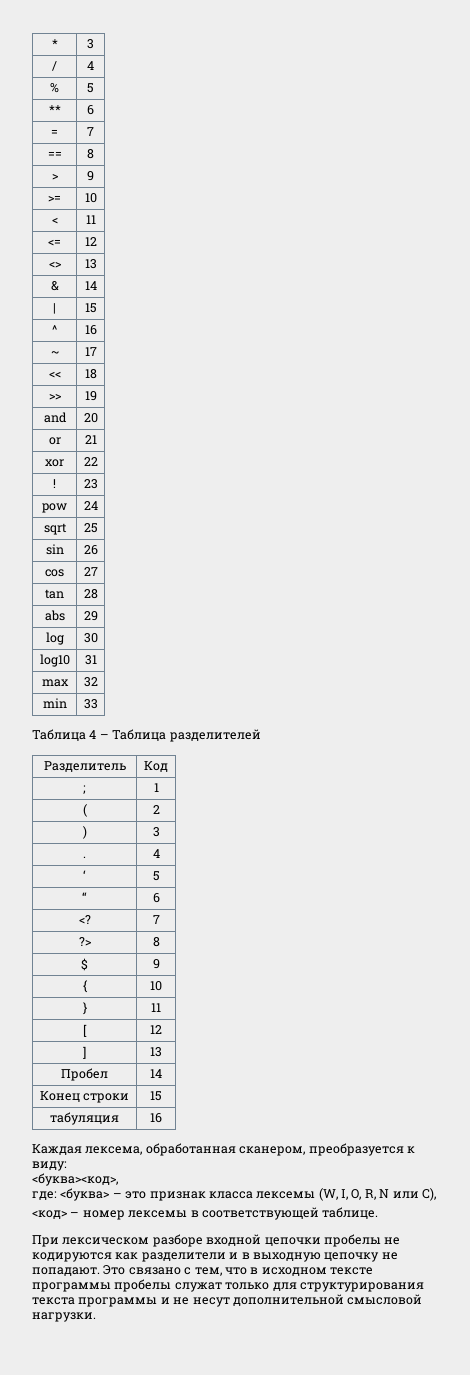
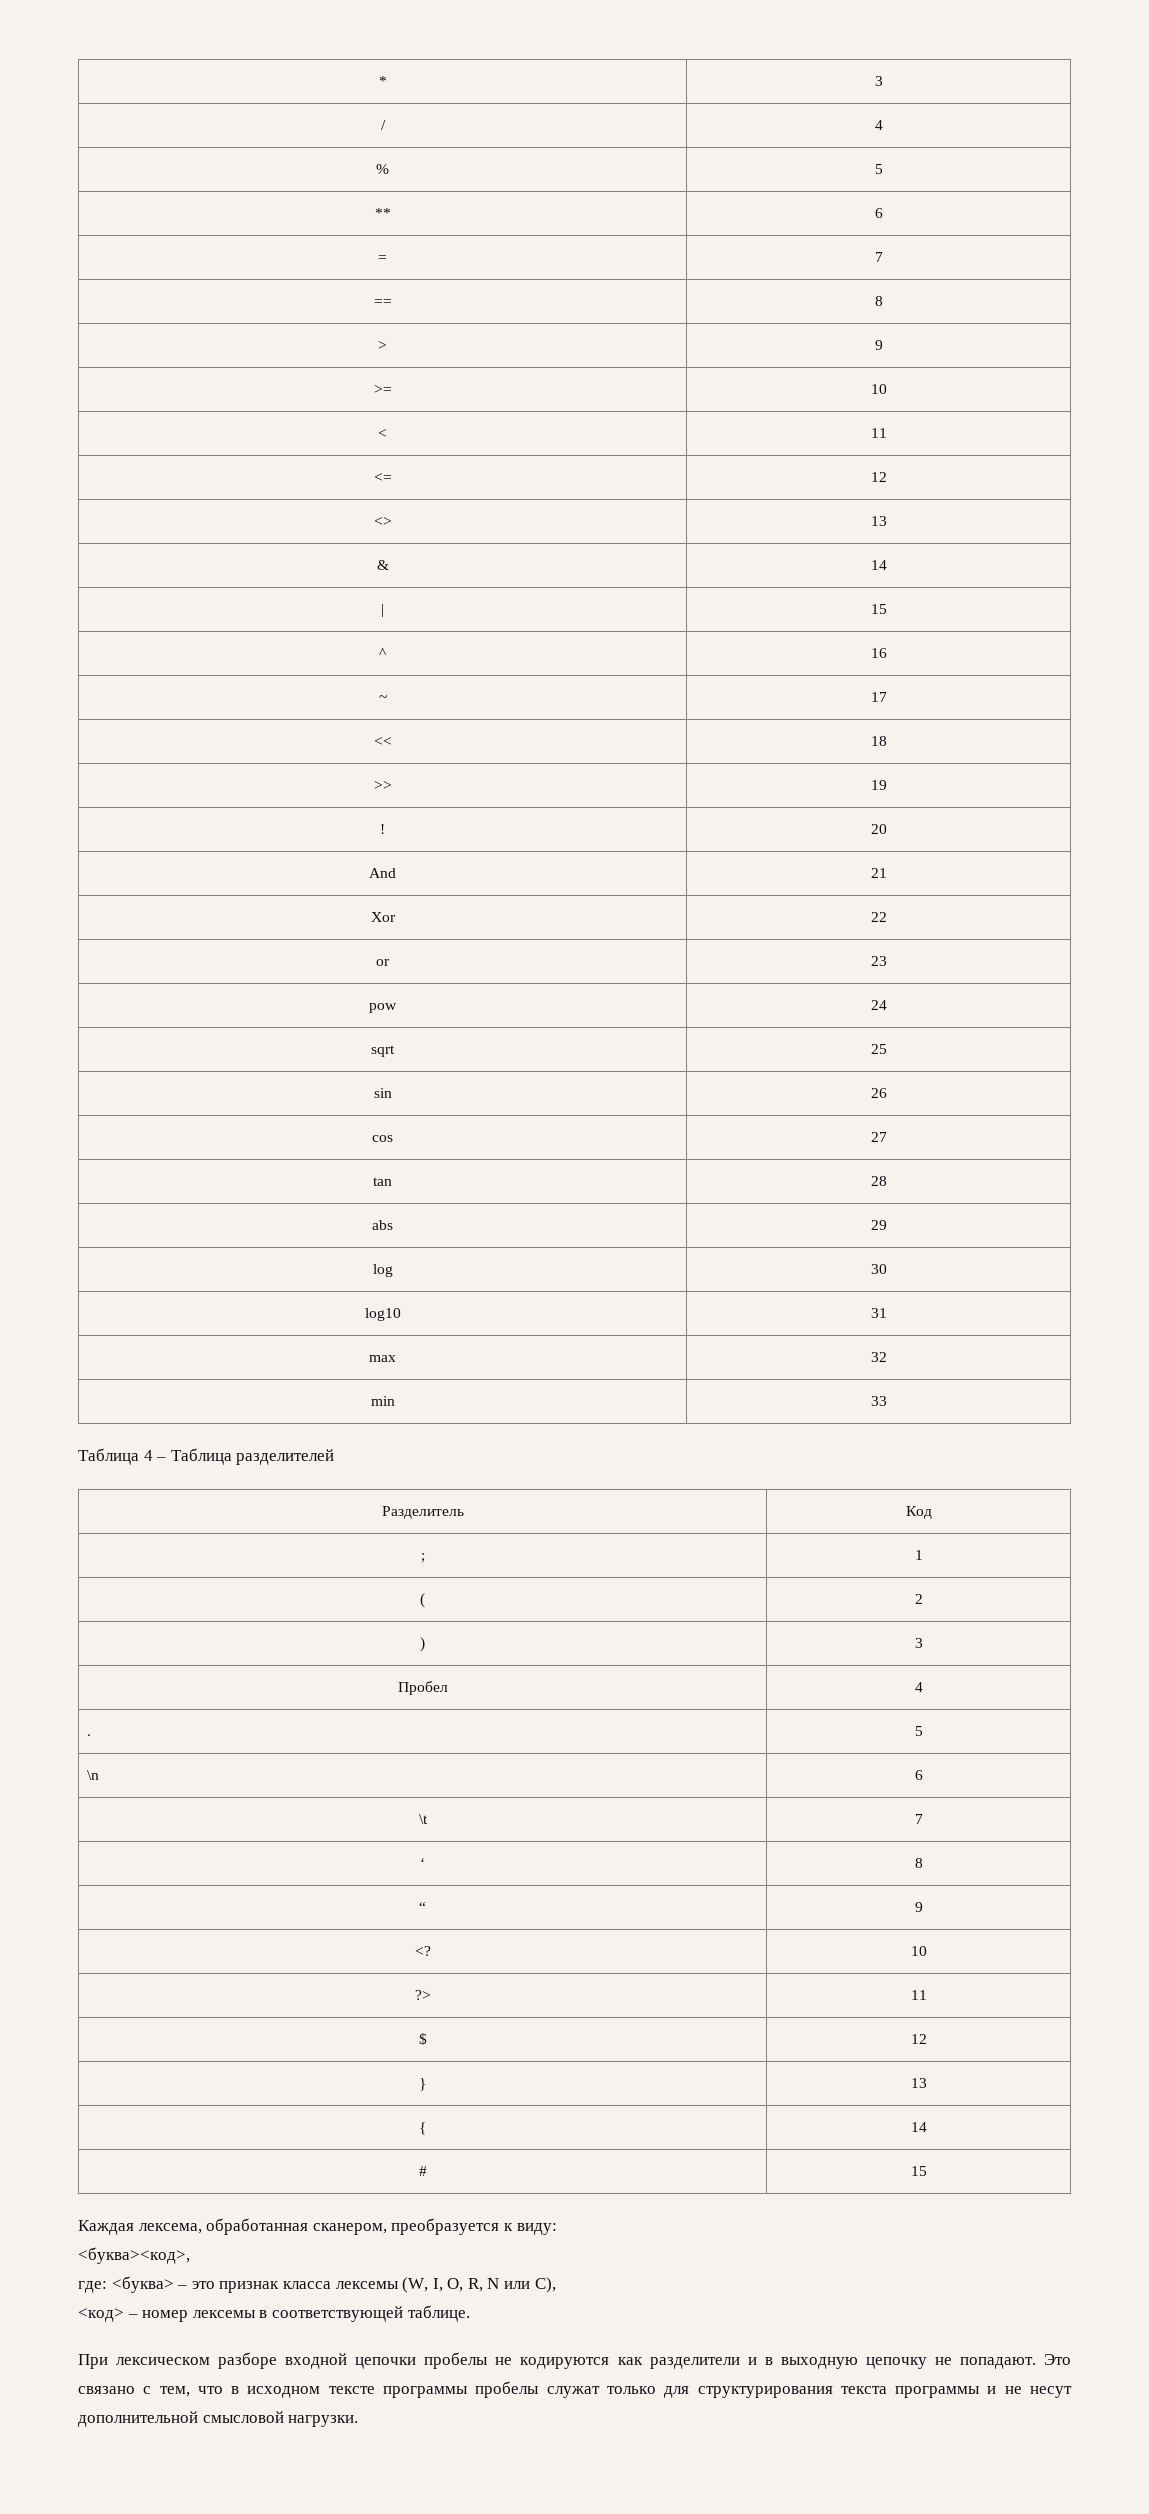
[43,412,67,423] and -> [380,824,385,834] !
[48,437,61,445] or -> [369,868,396,878] And
[45,459,64,467] xor -> [370,912,396,922] Xor
[53,479,56,488] ! -> [376,959,390,966] or
[83,856,86,858] [152,849,160,858] [83,870,86,880] [152,871,160,881] [82,892,87,902] [152,893,160,903] [78,915,91,924] [152,915,160,924] [78,937,91,946] [152,937,160,947] [81,958,88,971] [152,959,160,969] [82,980,88,993] [150,981,162,991] [82,1002,87,1015] [151,1003,161,1012] [82,1024,87,1037] [150,1025,162,1034] [83,1046,86,1059] [150,1047,162,1057] [61,1068,108,1081] [150,1069,162,1078] [39,1091,130,1103] [150,1091,162,1101] [50,1112,119,1125] [150,1113,162,1123] . | 4 // ‘ | 5 // “ | 6 // <? | 7 // ?> | 8 // $ | 9 // { | 10 // } | 11 // [ | 12 // ] | 13 // Пробел | 14 // Конец строки | 15 // табуляция | 16 -> [397,1681,448,1695] [914,1682,923,1692] [86,1734,91,1736] [914,1726,923,1736] [86,1770,99,1780] [914,1770,923,1780] [418,1814,428,1824] [914,1814,923,1824] [420,1858,425,1868] [914,1858,923,1868] [419,1902,426,1912] [914,1902,923,1912] [414,1946,431,1956] [910,1946,927,1956] [414,1990,431,2000] [910,1990,927,2000] [418,2033,427,2045] [910,2034,927,2044] [419,2078,426,2091] [910,2078,927,2088] [419,2122,426,2135] [910,2122,927,2132] [418,2166,427,2176] [910,2166,927,2176] Пробел | 4 // . | 5 // \n | 6 // \t | 7 // ‘ | 8 // “ | 9 // <? | 10 // ?> | 11 // $ | 12 // } | 13 // { | 14 // # | 15

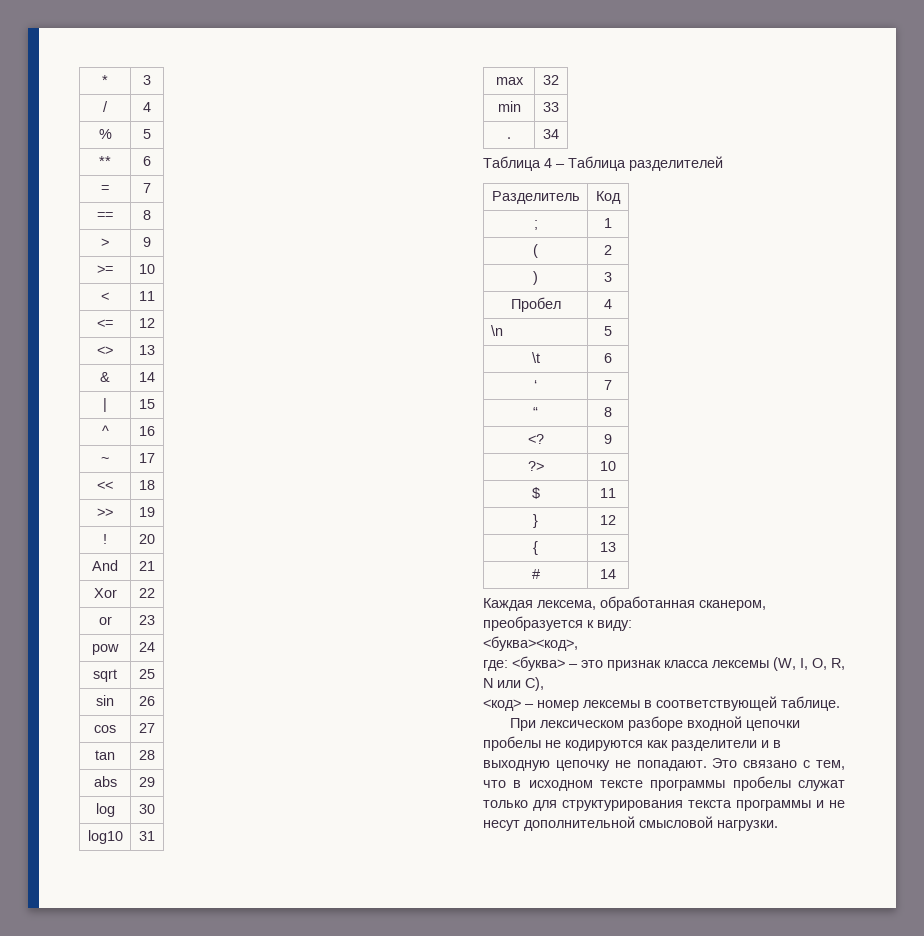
(887, 1401) none -> [507,137,511,139] [543,129,559,139] // . | 34
[86,1734,91,1736] [914,1726,923,1736] [86,1770,99,1780] [914,1770,923,1780] [418,1814,428,1824] [914,1814,923,1824] [420,1858,425,1868] [914,1858,923,1868] [419,1902,426,1912] [914,1902,923,1912] [414,1946,431,1956] [910,1946,927,1956] [414,1990,431,2000] [910,1990,927,2000] [418,2033,427,2045] [910,2034,927,2044] [419,2078,426,2091] [910,2078,927,2088] [419,2122,426,2135] [910,2122,927,2132] [418,2166,427,2176] [910,2166,927,2176] . | 5 // \n | 6 // \t | 7 // ‘ | 8 // “ | 9 // <? | 10 // ?> | 11 // $ | 12 // } | 13 // { | 14 // # | 15 -> [490,325,503,336] [604,326,612,336] [531,352,540,363] [604,353,612,363] [534,380,537,390] [604,380,612,390] [533,407,538,417] [604,407,612,417] [527,434,544,444] [604,434,612,444] [527,461,544,471] [600,461,616,471] [531,487,540,499] [600,488,616,498] [533,514,538,528] [600,515,616,525] [533,541,538,555] [600,542,616,552] [531,569,540,579] [600,569,616,579] \n | 5 // \t | 6 // ‘ | 7 // “ | 8 // <? | 9 // ?> | 10 // $ | 11 // } | 12 // { | 13 // # | 14

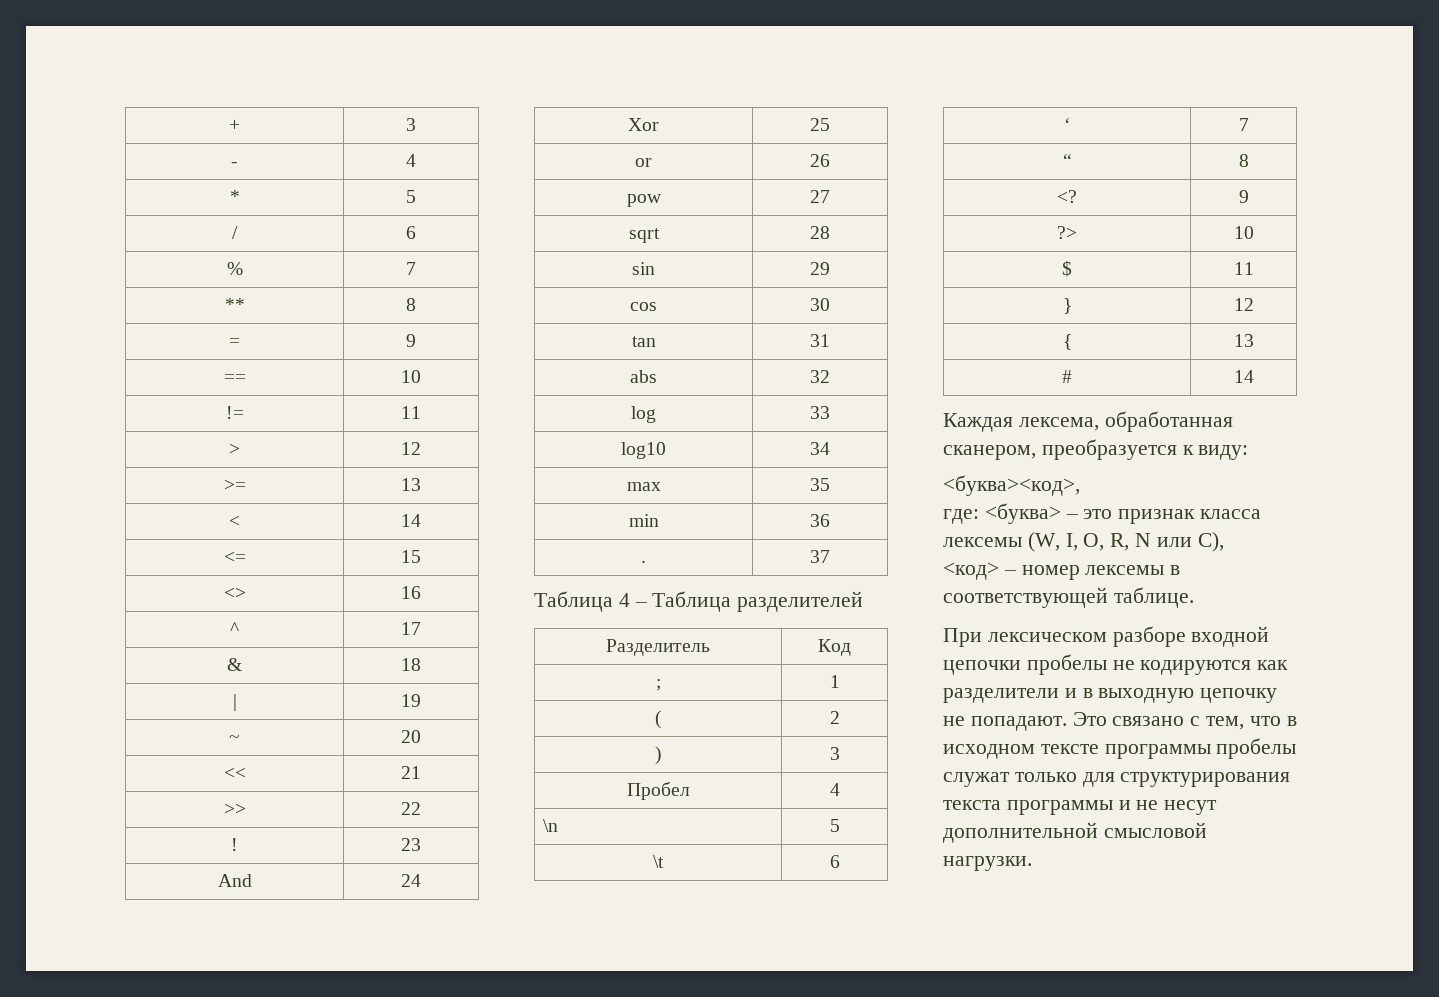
[102,75,108,85] [143,75,151,85] [103,101,108,112] [143,102,151,112] [98,129,112,139] [143,129,151,139] [99,156,111,166] [143,156,151,166] [101,185,109,193] [143,183,151,193] [97,212,113,220] [143,210,151,220] [101,238,109,247] [143,237,151,247] [97,265,113,274] [139,264,155,274] [101,292,109,301] [139,291,155,301] [97,319,113,328] [139,318,155,328] [97,346,113,355] [139,345,155,355] [100,372,110,382] [139,372,155,382] [103,398,107,412] * | 3 // / | 4 // % | 5 // ** | 6 // = | 7 // == | 8 // > | 9 // >= | 10 // < | 11 // <= | 12 // <> | 13 // & | 14 // | -> [229,119,240,131] [406,118,416,131] [231,162,238,167] [406,154,416,167] [229,190,240,203] [406,190,416,203] [232,226,238,239] [406,226,416,239] [226,262,243,275] [406,262,416,275] [224,298,245,311] [406,298,416,311] [229,338,240,347] [406,334,416,347] [223,374,246,383] [401,370,421,383] [225,406,244,419] [401,406,421,419] [229,443,240,455] [401,442,421,455] [223,479,246,491] [401,478,421,491] [229,515,240,527] [401,514,421,527] [223,551,246,563] + | 3 // - | 4 // * | 5 // / | 6 // % | 7 // ** | 8 // = | 9 // == | 10 // != | 11 // > | 12 // >= | 13 // < | 14 // <=
[101,425,109,436] ^ -> [223,587,246,599] <>
[101,457,109,463] ~ -> [230,622,239,635] ^
[97,481,113,490] << -> [227,658,242,671] &
[97,508,113,517] >> -> [232,694,237,711] |
[103,534,107,544] ! -> [229,735,240,743] ~
[92,560,118,571] And -> [223,767,246,779] <<
[93,588,117,598] Xor -> [223,803,246,815] >>
[98,616,112,625] or -> [231,838,238,851] !
[92,644,119,655] pow -> [217,874,252,887] And
[93,669,117,682] sqrt -> [628,118,659,131] Xor
[96,695,114,706] sin -> [635,158,652,167] or
[94,725,116,733] cos -> [626,194,661,207] pow
[95,750,115,760] tan -> [628,228,660,243] sqrt
[93,776,117,787] abs -> [632,262,655,275] sin
[95,803,115,817] log -> [630,302,657,311] cos
[87,830,123,844] log10 -> [631,336,656,347] tan
[495,77,524,85] max -> [630,370,657,383] abs
[497,101,521,112] min -> [631,406,656,423] log
(559, 107) none -> [621,442,666,459] [810,442,830,455] [626,482,661,491] [810,478,830,491] [628,514,659,527] [810,514,830,527] // log10 | 34 // max | 35 // min | 36
[543,129,559,139] 34 -> [810,550,830,563] 37

